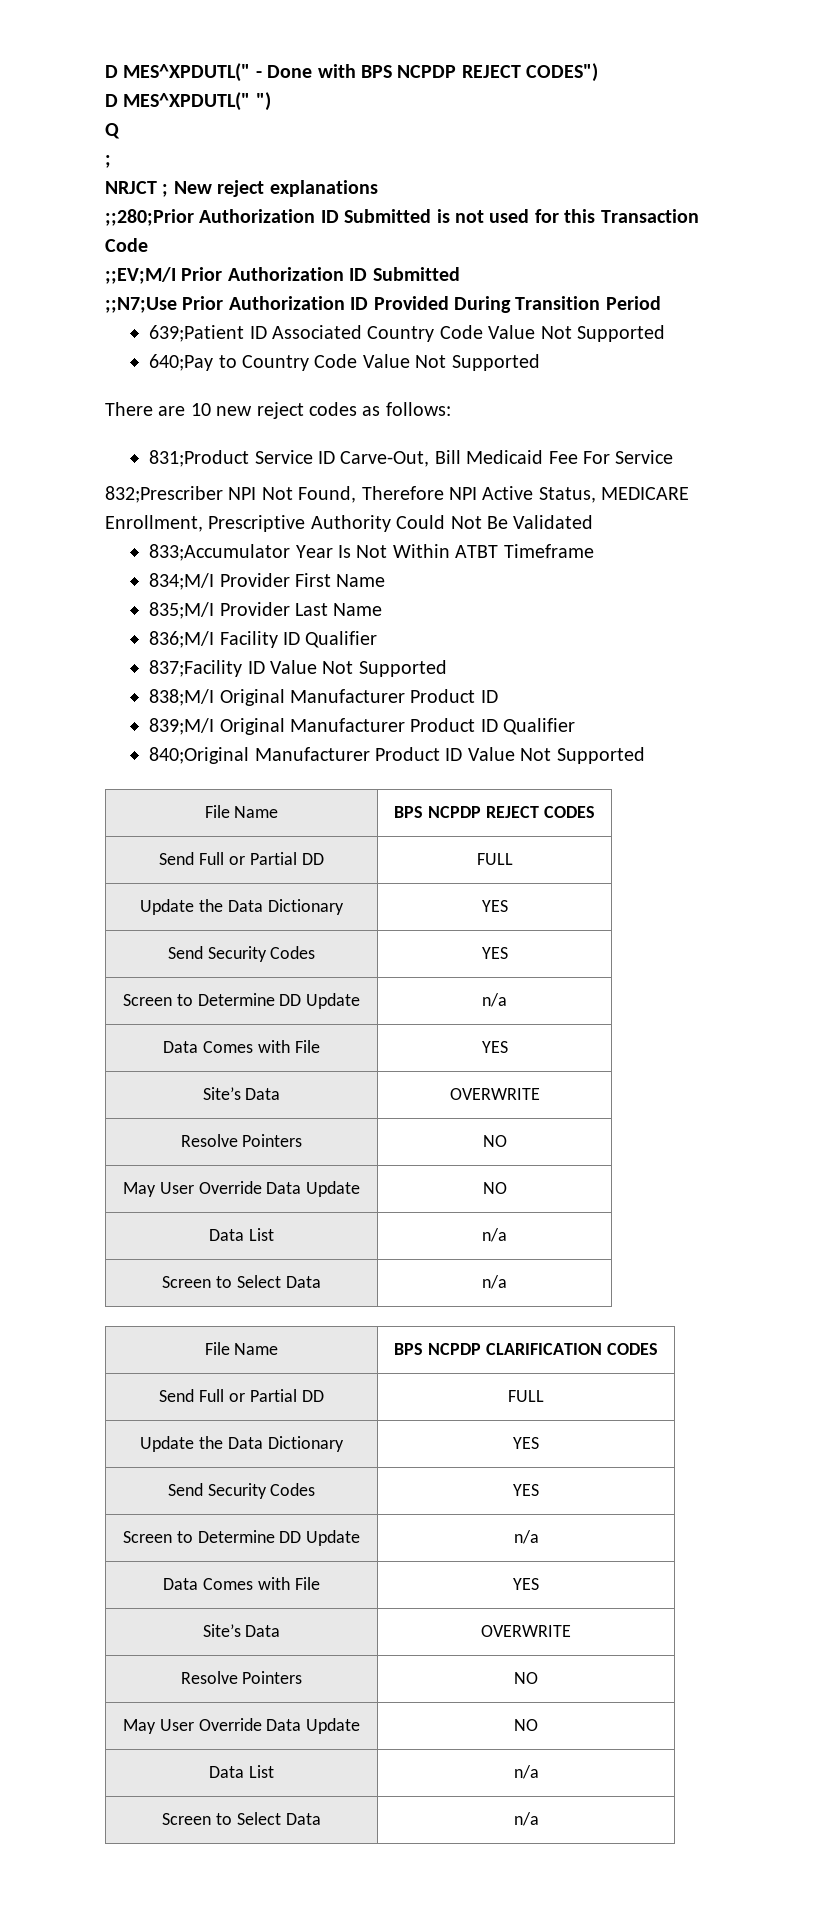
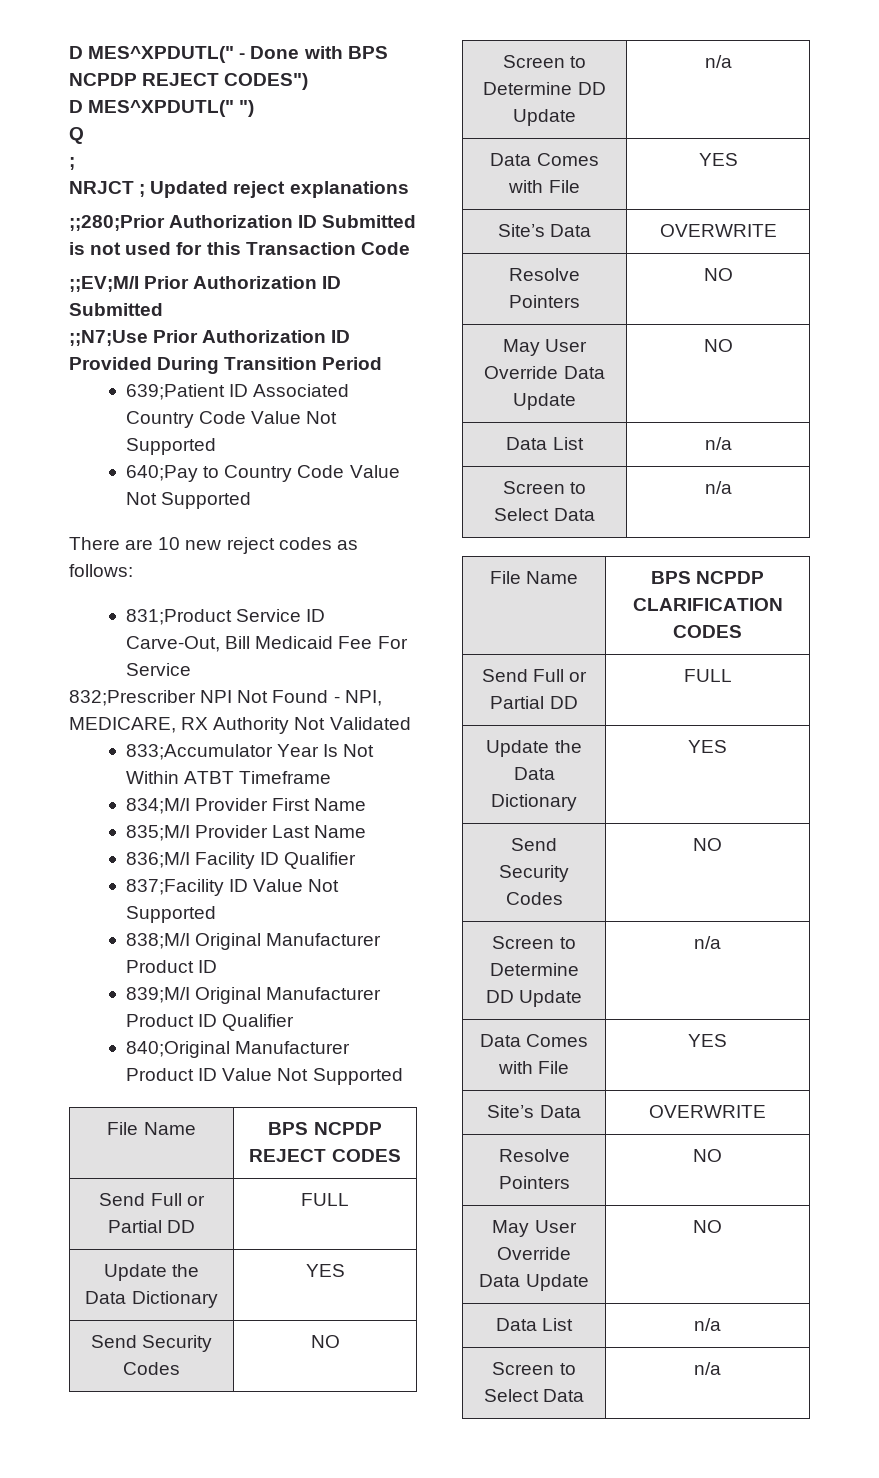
[173,181,212,194] New -> [150,181,229,198] Updated
[298,486,690,503] [105,515,508,532] Found, Therefore NPI Active Status, MEDICARE Enrollment, Prescriptive Authority Could Not Be -> [272,690,382,706] [69,717,326,734] Found - NPI, MEDICARE, RX Authority Not
[481,947,508,959] YES -> [310,1335,340,1348] NO
[513,1484,539,1496] YES -> [693,838,722,851] NO

